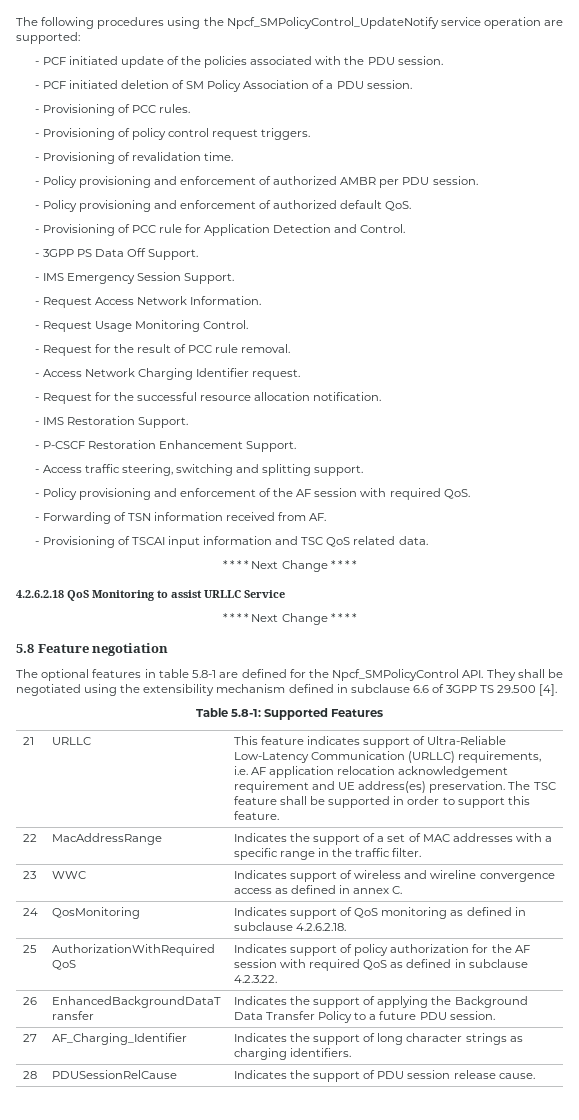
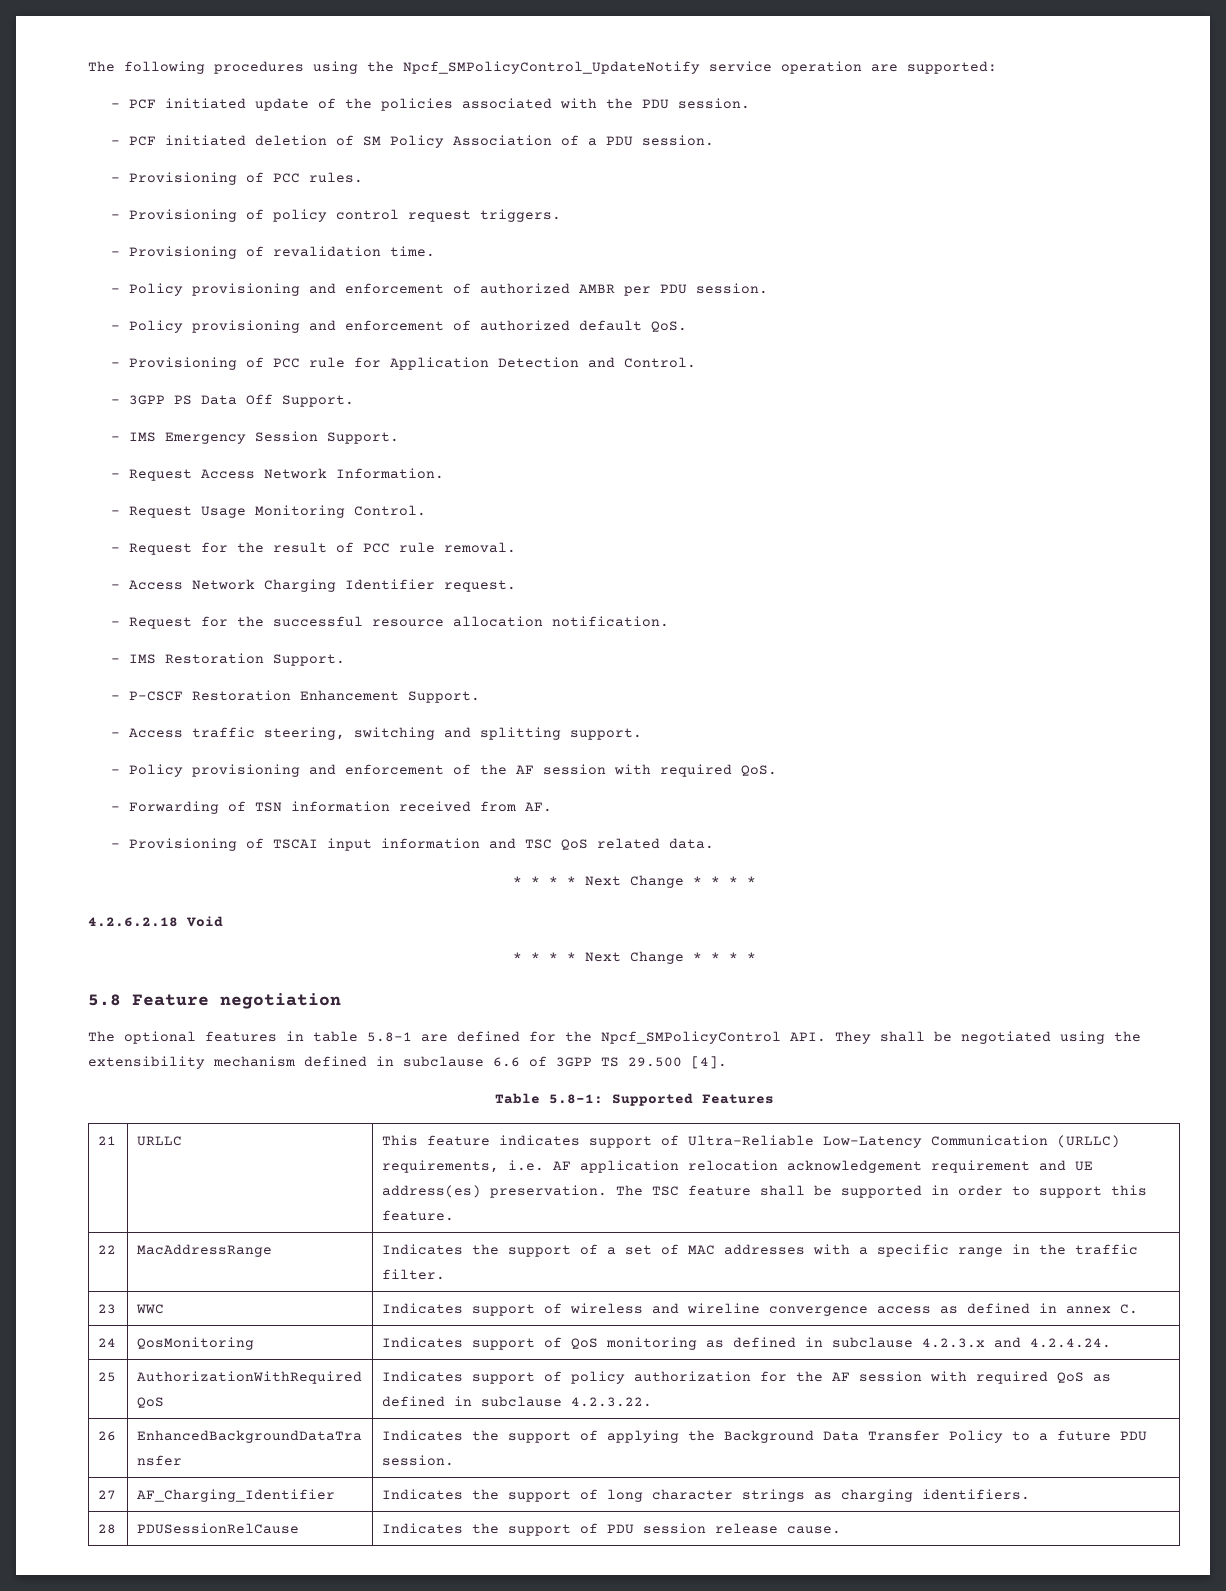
[67,590,285,601] QoS Monitoring to assist URLLC Service -> [186,916,223,927] Void
[296,923,347,931] 4.2.6.2.18. -> [922,1337,1112,1348] 4.2.3.x and 4.2.4.24.

